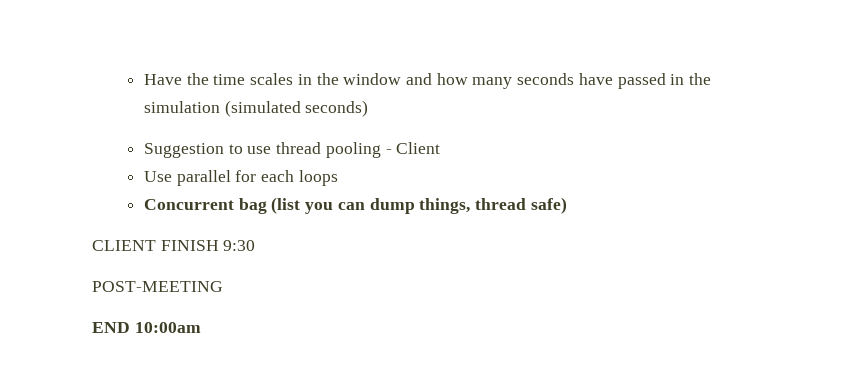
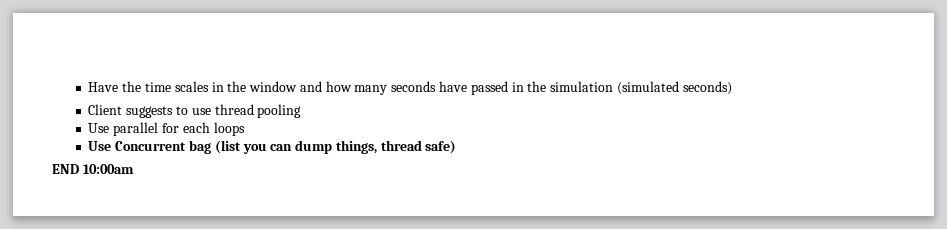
[143,143,224,158] Suggestion -> [88,104,174,118] Client suggests
[385,142,441,154] - Client -> (302, 111) none
(338, 178) none -> [88,141,112,151] Use
[92,240,256,251] [92,281,223,292] // CLIENT FINISH 9:30 // POST-MEETING -> (457, 147) none

